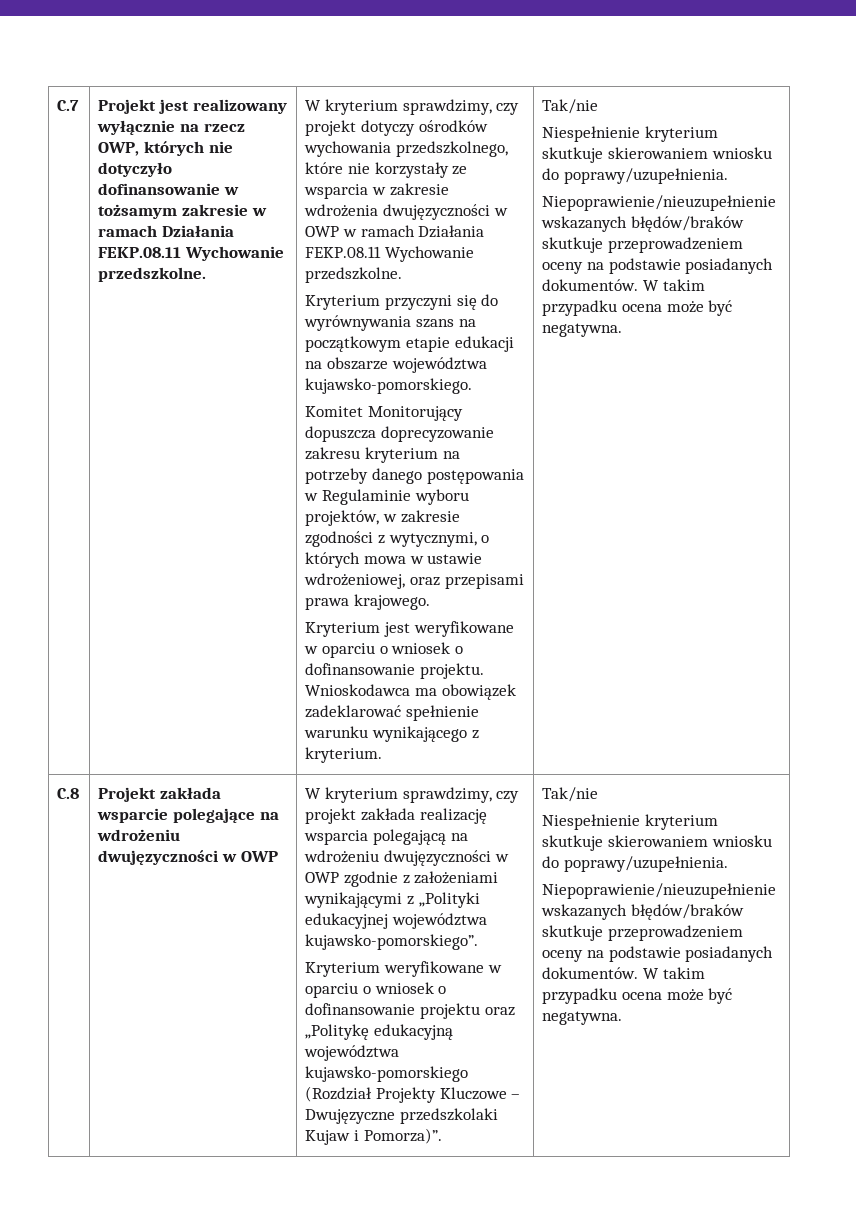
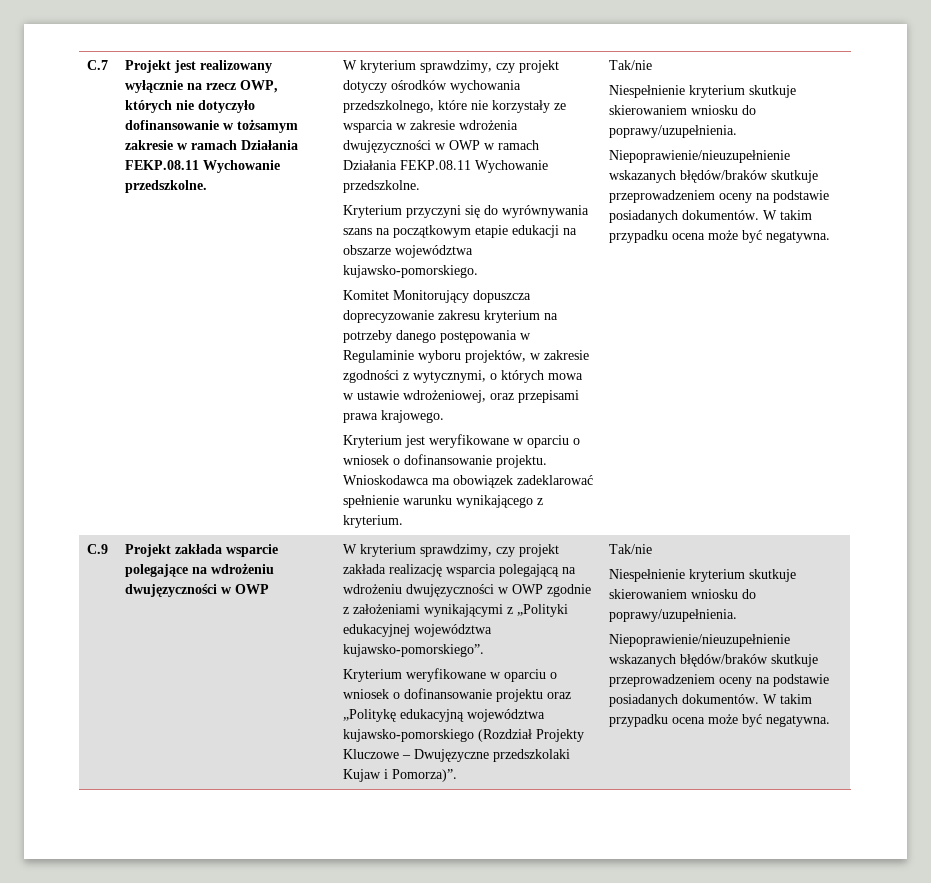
[57,788,80,799] C.8 -> [87,544,109,554] C.9

